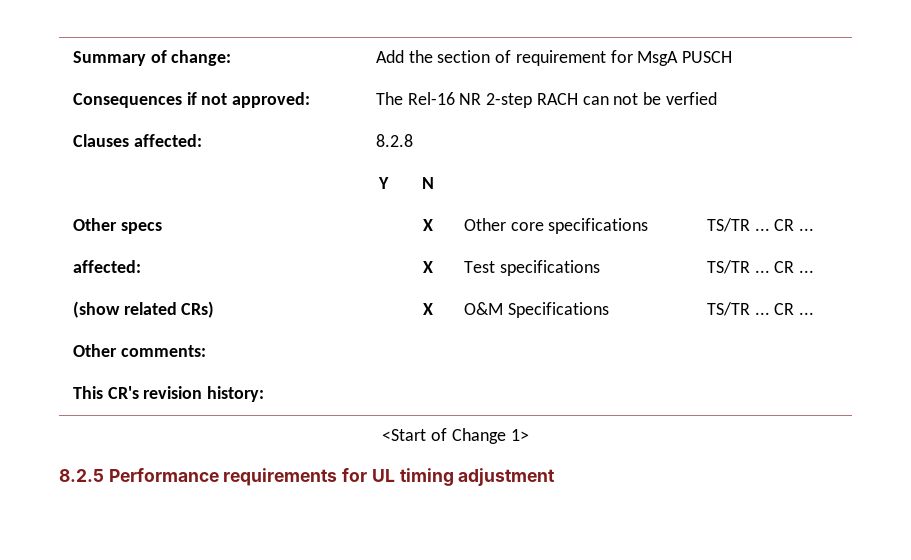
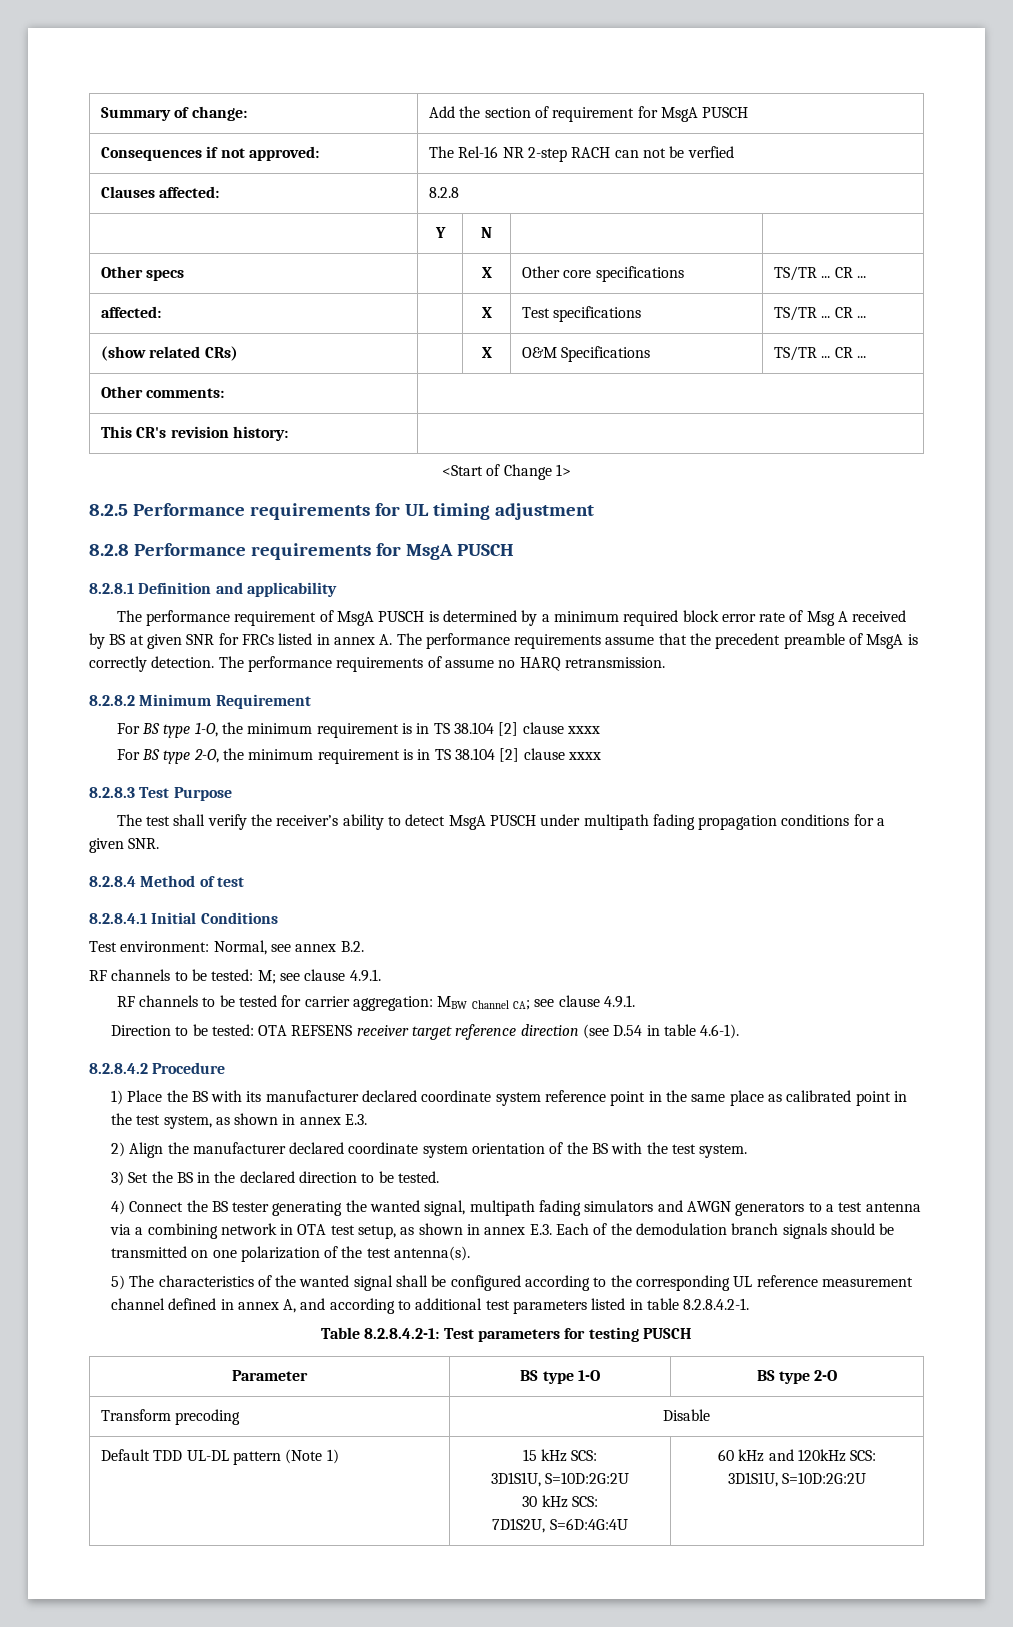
(556, 477) none -> [89,543,514,560] [89,582,337,597] [116,610,907,626] [89,633,918,649] [89,656,665,672] [89,694,311,709] [116,722,600,738] [116,748,601,764] [89,787,232,801] [116,814,886,830] [89,838,160,853] [89,875,244,887] [89,912,278,924] [89,940,364,955] [89,969,381,984] [116,995,635,1011] [110,1024,740,1040] [89,1062,226,1074] [110,1090,907,1106] [110,1113,368,1129] [110,1142,748,1158] [110,1171,440,1186] [110,1200,921,1216] [109,1223,895,1239] [110,1246,471,1262] [110,1275,913,1291] [110,1298,750,1314] [321,1327,692,1342] [232,1370,308,1381] [520,1370,600,1384] [756,1370,838,1384] [101,1409,241,1425] [663,1409,711,1421] [101,1449,339,1465] [522,1449,598,1462] [490,1472,630,1487] [522,1495,598,1508] [492,1518,628,1533] [717,1449,877,1462] [727,1472,867,1487] // 8.2.8 Performance requirements for MsgA PUSCH // 8.2.8.1 Definition and applicability // The performance requirement of MsgA PUSCH is determined by a minimum required block error rate of Msg A received by BS at given SNR for FRCs listed in annex A. The performance requirements assume that the precedent preamble of MsgA is correctly detection. The performance requirements of assume no HARQ retransmission. // 8.2.8.2 Minimum Requirement // For BS type 1-O, the minimum requirement is in TS 38.104 [2] clause xxxx // For BS type 2-O, the minimum requirement is in TS 38.104 [2] clause xxxx // 8.2.8.3 Test Purpose // The test shall verify the receiver’s ability to detect MsgA PUSCH under multipath fading propagation conditions for a given SNR. // 8.2.8.4 Method of test // 8.2.8.4.1 Initial Conditions // Test environment: Normal, see annex B.2. // RF channels to be tested: M; see clause 4.9.1. // RF channels to be tested for carrier aggregation: MBW Channel CA; see clause 4.9.1. // Direction to be tested: OTA REFSENS receiver target reference direction (see D.54 in table 4.6-1). // 8.2.8.4.2 Procedure // 1) Place the BS with its manufacturer declared coordinate system reference point in the same place as calibrated point in the test system, as shown in annex E.3. // 2) Align the manufacturer declared coordinate system orientation of the BS with the test system. // 3) Set the BS in the declared direction to be tested. // 4) Connect the BS tester generating the wanted signal, multipath fading simulators and AWGN generators to a test antenna via a combining network in OTA test setup, as shown in annex E.3. Each of the demodulation branch signals should be transmitted on one polarization of the test antenna(s). // 5) The characteristics of the wanted signal shall be configured according to the corresponding UL reference measurement channel defined in annex A, and according to additional test parameters listed in table 8.2.8.4.2-1. // Table 8.2.8.4.2-1: Test parameters for testing PUSCH // Parameter | BS type 1-O | BS type 2-O // Transform precoding | Disable // Default TDD UL-DL pattern (Note 1) | 15 kHz SCS: // 3D1S1U, S=10D:2G:2U // 30 kHz SCS: // 7D1S2U, S=6D:4G:4U | 60 kHz and 120kHz SCS: // 3D1S1U, S=10D:2G:2U

